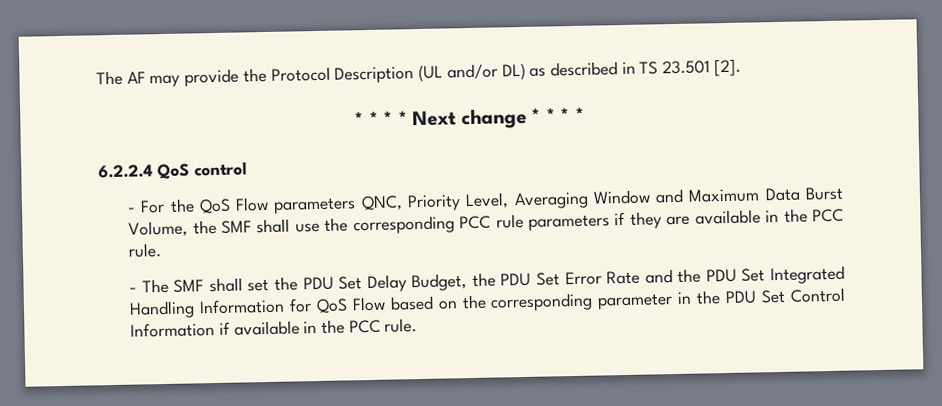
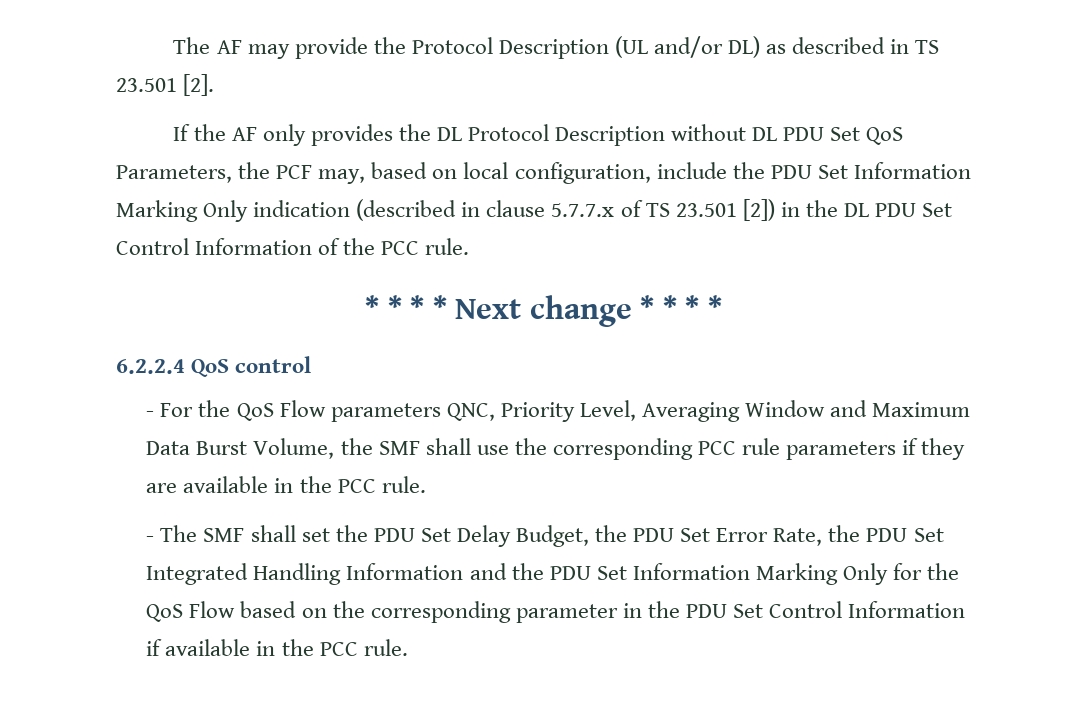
(741, 67) none -> [173,124,904,146] [116,162,971,184] [116,199,953,222] [116,238,470,255] // If the AF only provides the DL Protocol Description without DL PDU Set QoS Parameters, the PCF may, based on local configuration, include the PDU Set Information Marking Only indication (described in clause 5.7.7.x of TS 23.501 [2]) in the DL PDU Set Control Information of the PCC rule.
[606,269,673,285] Rate and -> [773,528,823,546] Rate,
[288,298,312,313] for -> [469,563,960,585] and the PDU Set Information Marking Only for the

